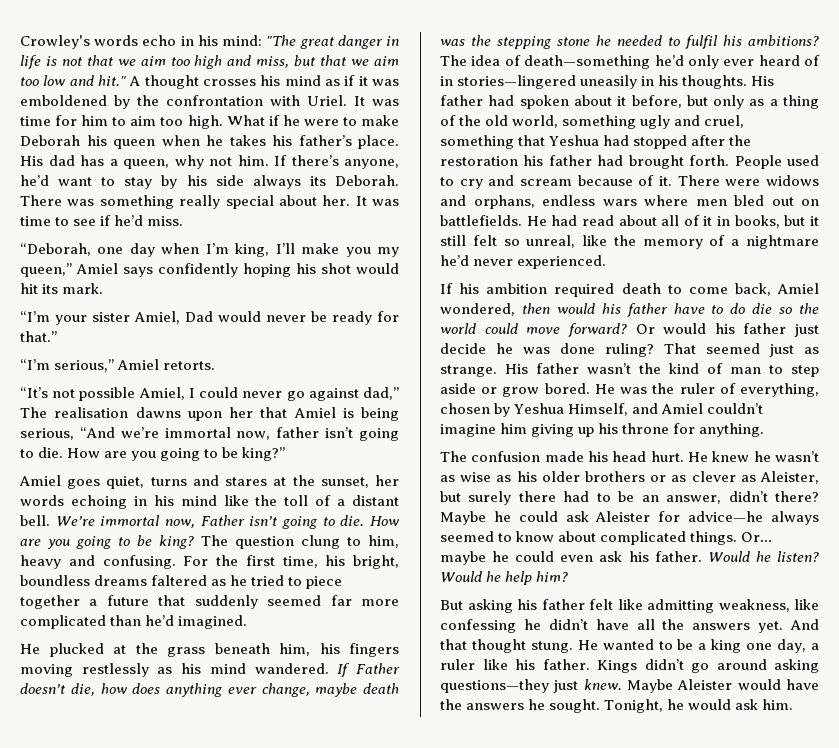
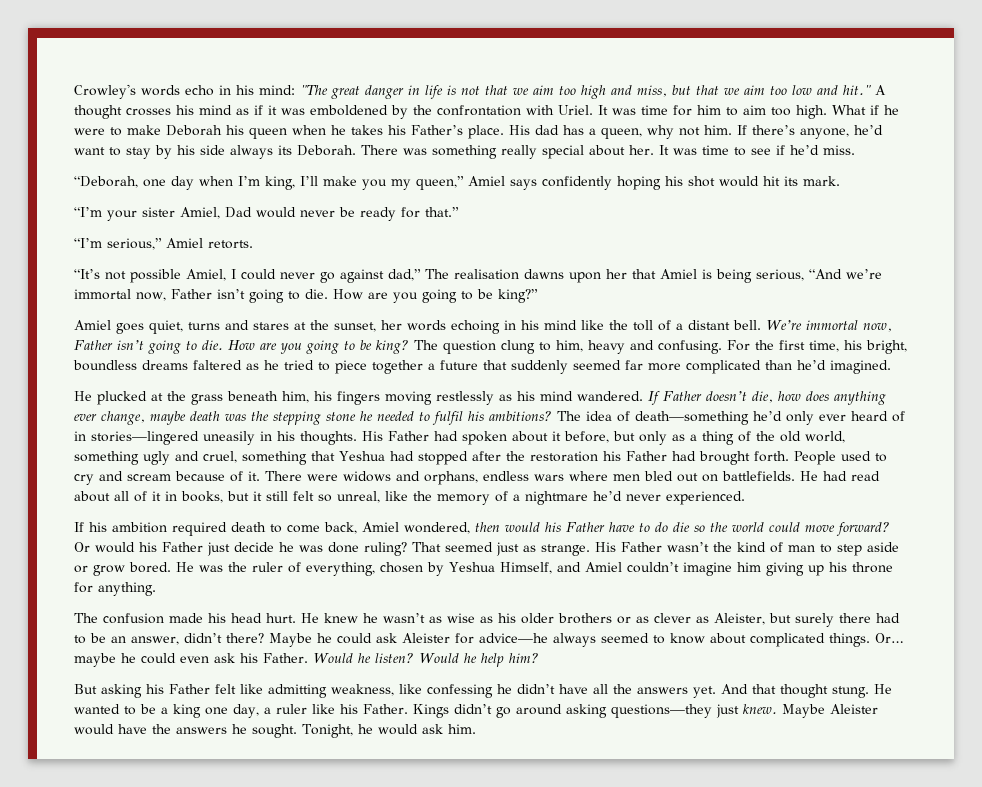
[298,135,352,146] father’s -> [411,125,463,135] Father’s
[276,427,320,438] father -> [170,289,212,299] Father
[440,95,483,106] father -> [388,431,429,441] Father
[548,155,592,166] father -> [625,451,667,461] Father
[626,303,668,317] father -> [566,522,605,532] Father
[743,323,787,334] father -> [162,542,203,552] Father
[536,363,579,374] father -> [621,542,662,552] Father
[654,551,702,562] father. -> [263,653,308,663] Father.
[541,599,585,610] father -> [169,684,210,694] Father
[542,659,590,670] father. -> [362,704,408,714] Father.

